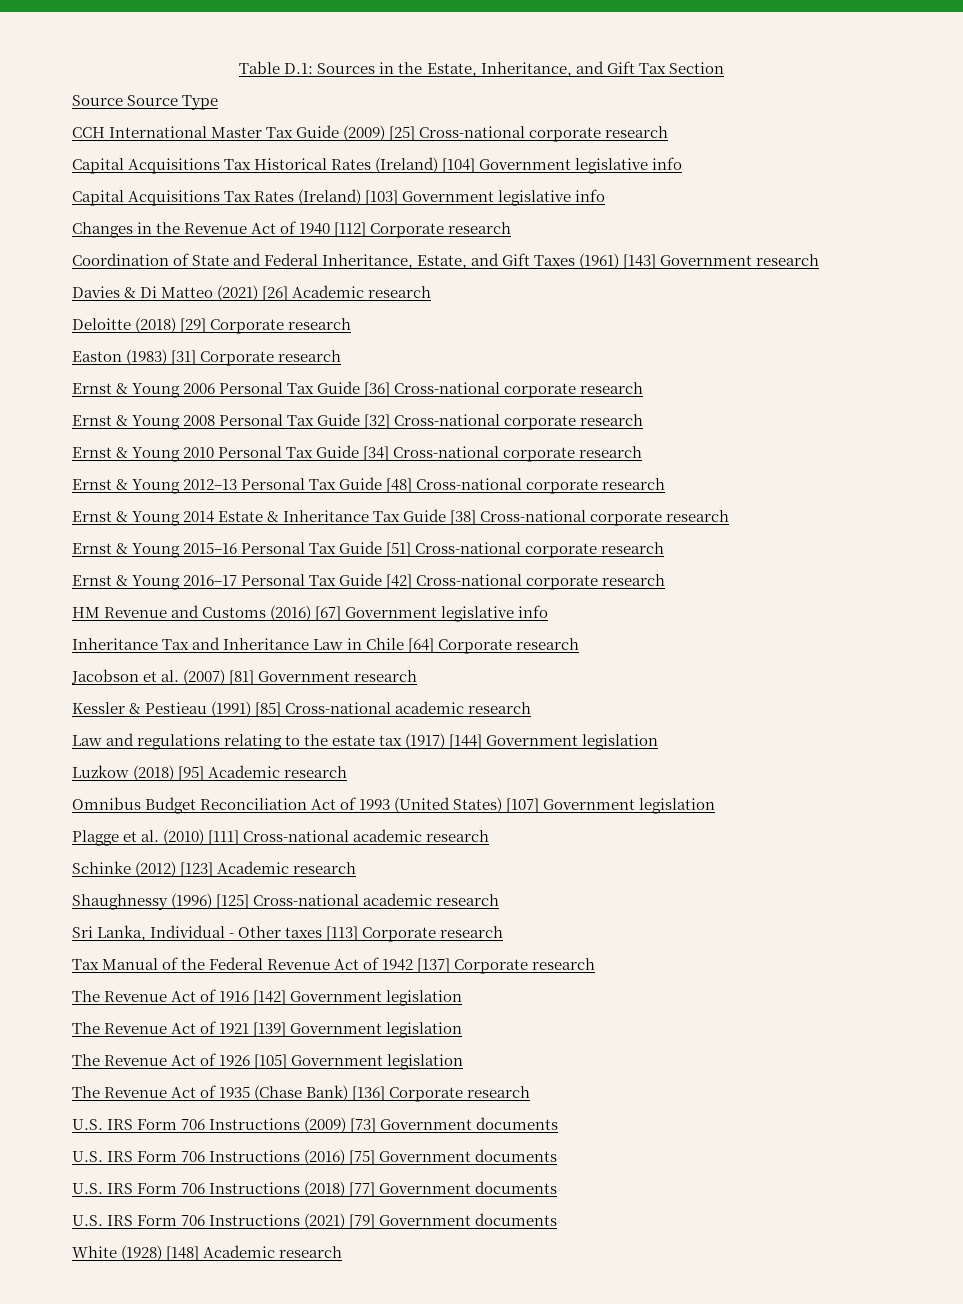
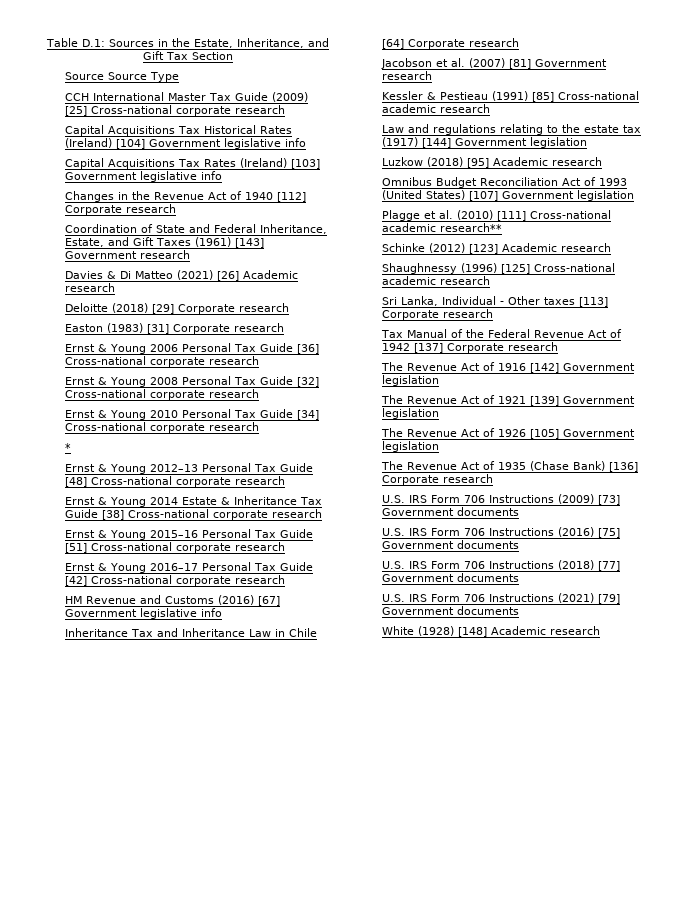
(643, 452) none -> [65,443,72,451] // *
[426,830,490,842] research -> [440,223,503,232] research**

